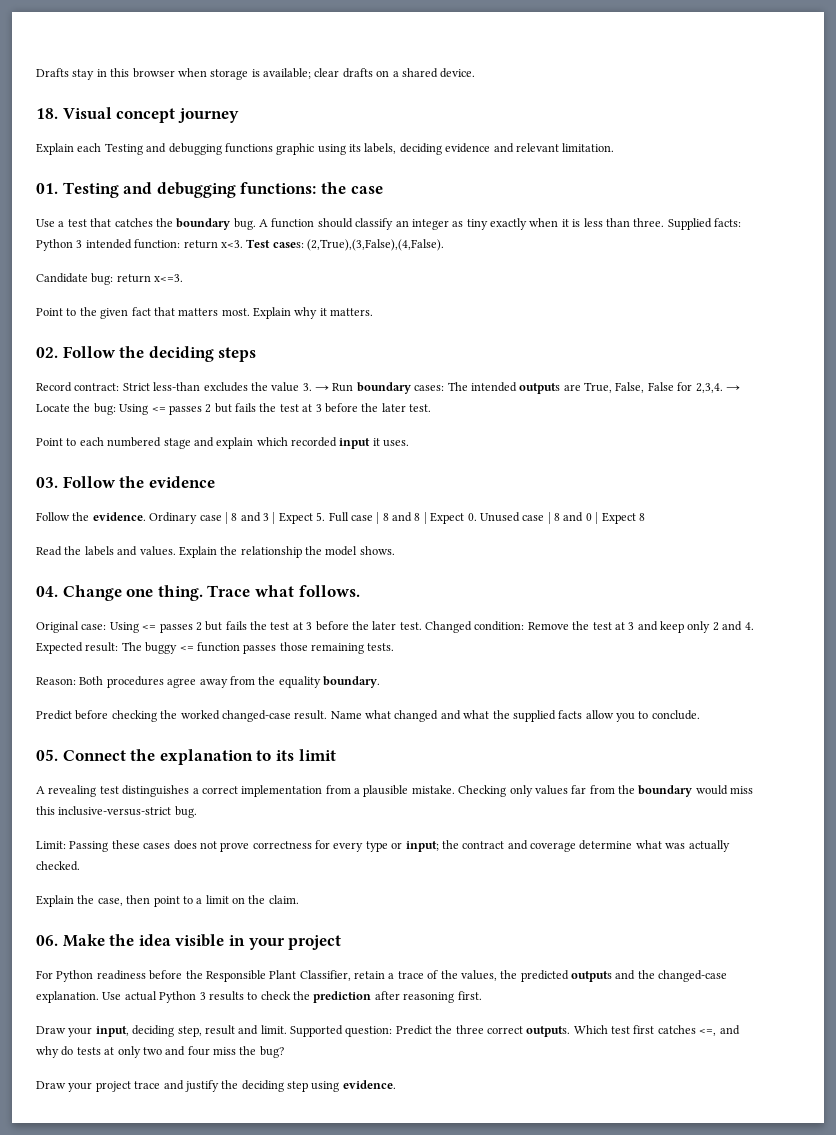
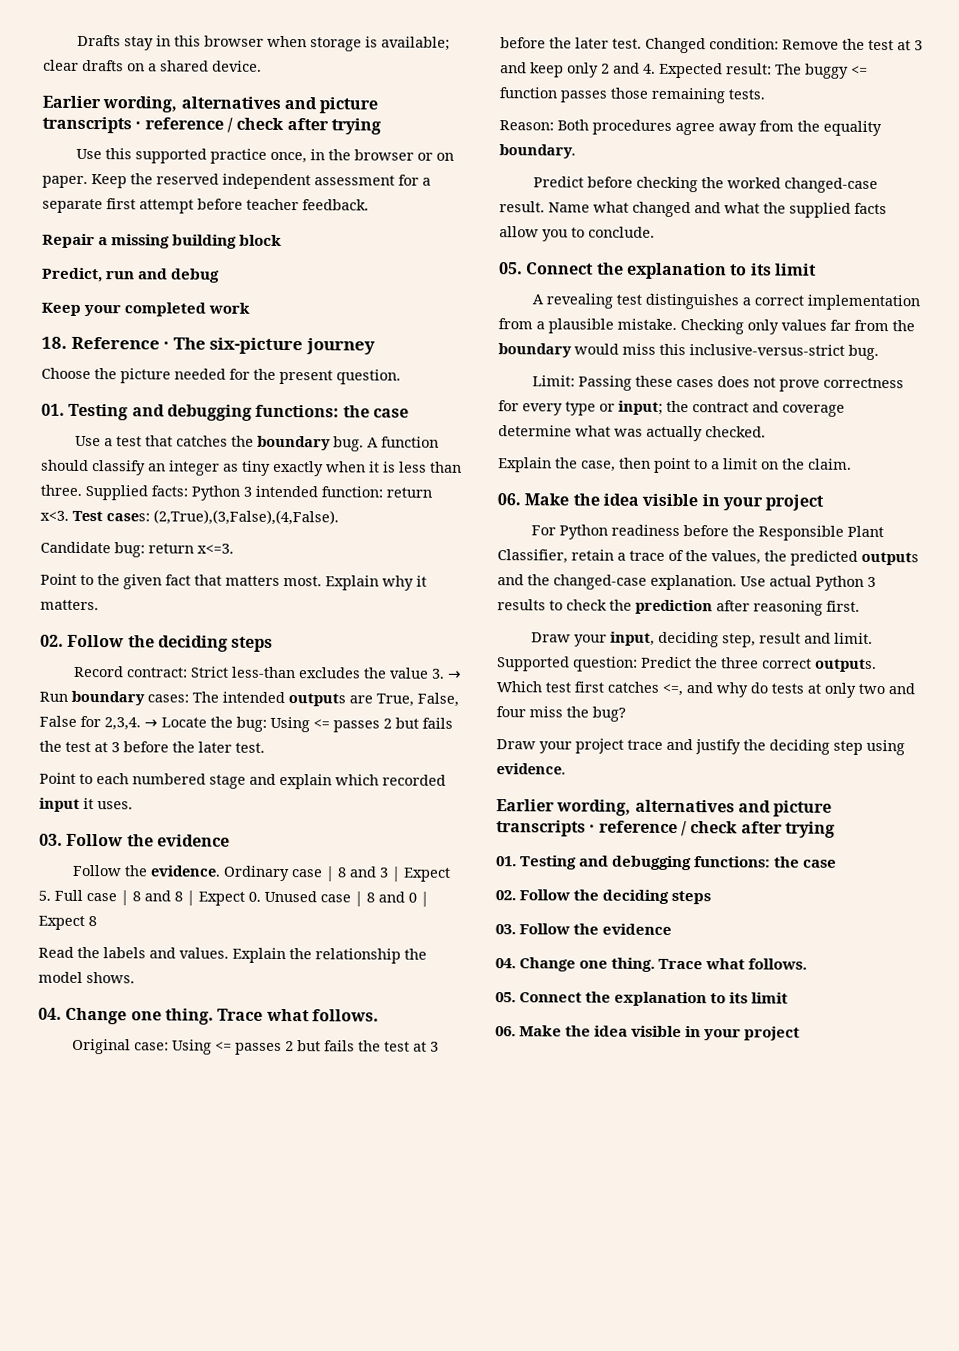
[36,107,239,123] [36,143,615,155] 18. Visual concept journey // Explain each Testing and debugging functions graphic using its labels, deciding evidence and relevant limitation. -> [42,95,379,114] [42,116,381,135] [76,148,455,164] [42,173,431,190] [42,198,369,214] [42,233,283,249] [41,267,221,283] [41,302,251,317] [41,336,375,355] [41,367,401,385] Earlier wording, alternatives and picture transcripts · reference / check after trying // Use this supported practice once, in the browser or on paper. Keep the reserved independent assessment for a separate first attempt before teacher feedback. // Repair a missing building block // Predict, run and debug // Keep your completed work // 18. Reference · The six-picture journey // Choose the picture needed for the present question.
(396, 1084) none -> [496,799,833,817] [496,820,835,838] [496,855,838,871] [495,889,712,905] [495,923,673,935] [495,957,808,972] [495,991,789,1007] [495,1025,801,1041] // Earlier wording, alternatives and picture transcripts · reference / check after trying // 01. Testing and debugging functions: the case // 02. Follow the deciding steps // 03. Follow the evidence // 04. Change one thing. Trace what follows. // 05. Connect the explanation to its limit // 06. Make the idea visible in your project

